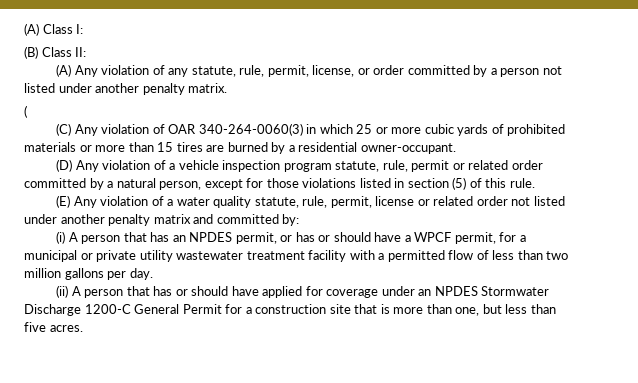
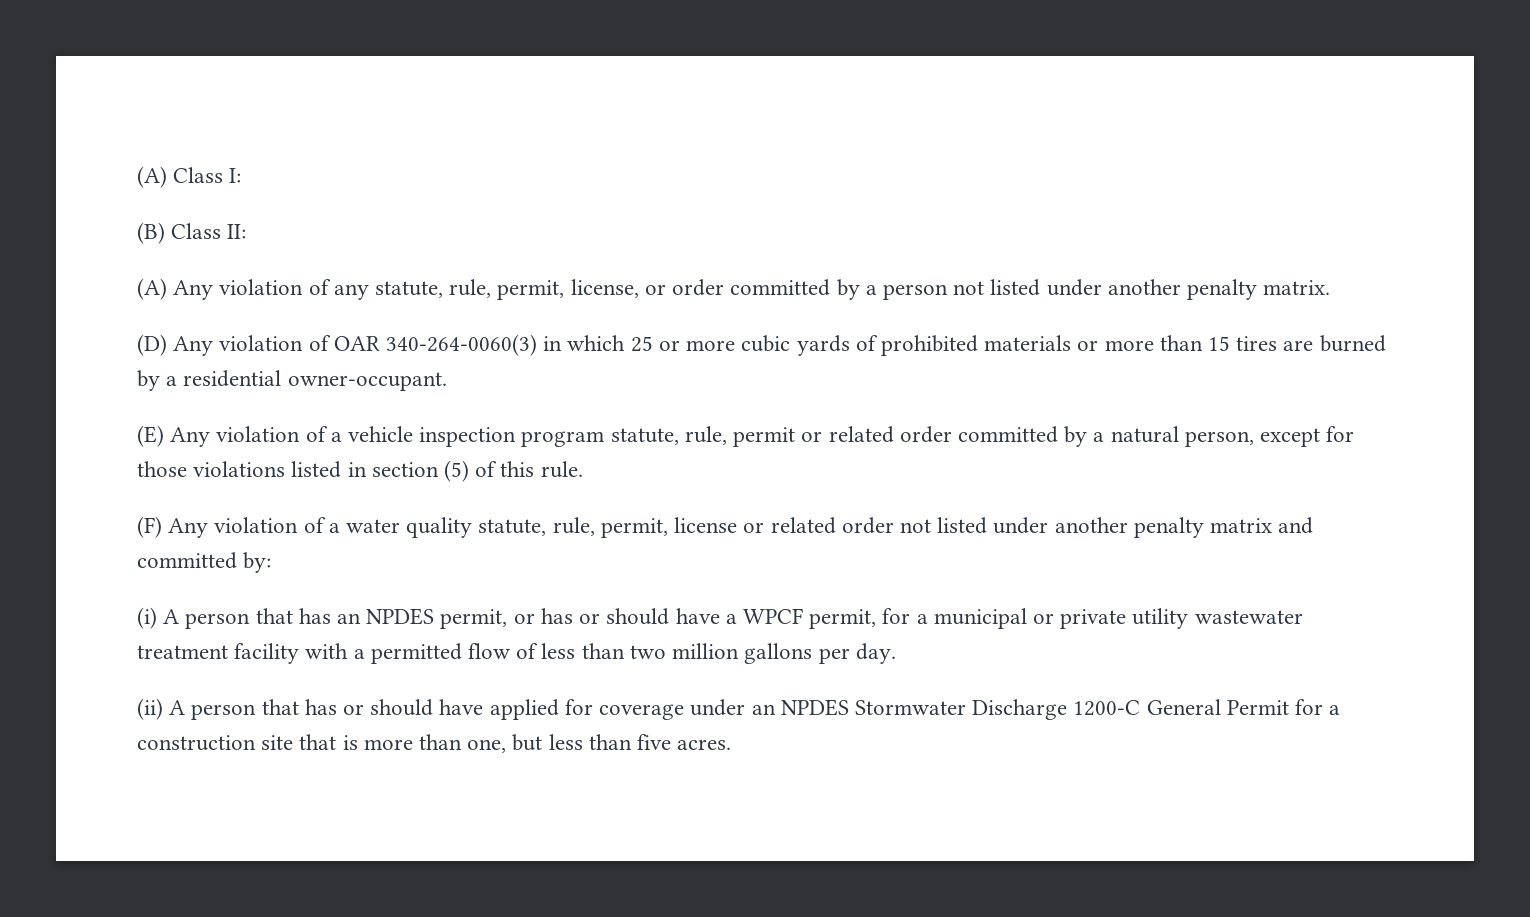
[24,105,28,118] [56,123,72,136] ( // (C) -> [137,334,167,356] (D)
[56,159,73,172] (D) -> [137,425,164,447] (E)
[56,195,71,208] (E) -> [137,516,162,538] (F)

